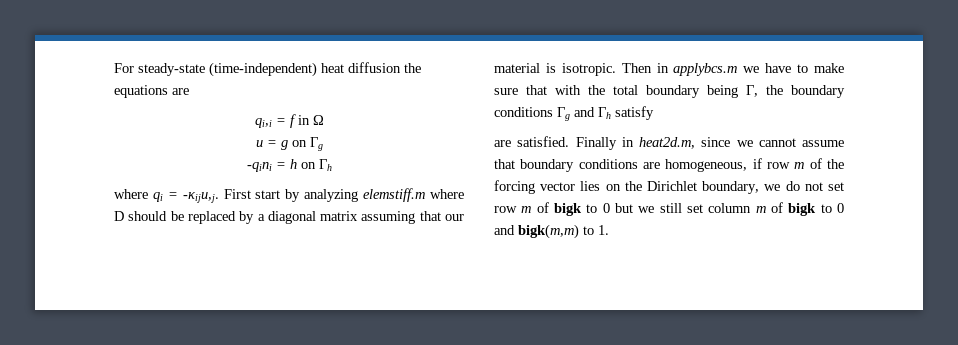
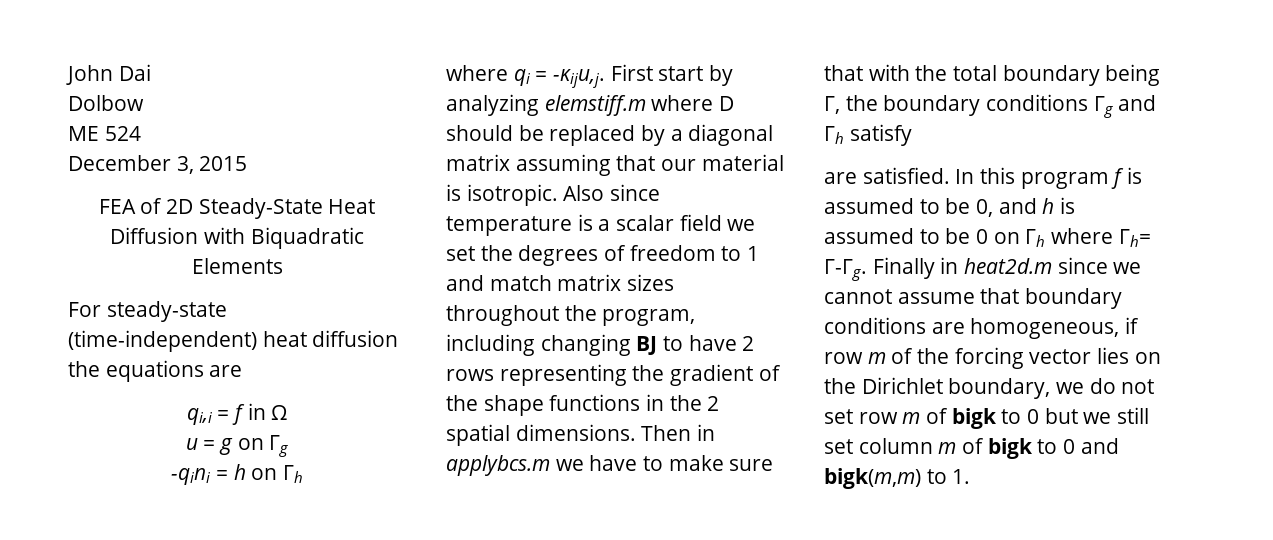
(114, 68) none -> [66,64,151,85] [68,95,144,111] [68,126,141,141] [68,155,248,174] [98,198,376,219] [110,227,364,249] [191,258,283,274] John Dai // Dolbow // ME 524 // December 3, 2015 // FEA of 2D Steady-State Heat Diffusion with Biquadratic Elements //
(616, 69) none -> [563,184,661,201] [446,214,756,236] [446,245,760,266] [446,274,675,291] [446,305,696,326] [446,334,755,356] [446,364,781,386] [446,394,720,416] [446,424,636,446] Also since temperature is a scalar field we set the degrees of freedom to 1 and match matrix sizes throughout the program, including changing BJ to have 2 rows representing the gradient of the shape functions in the 2 spatial dimensions.
(570, 141) none -> [955,167,1143,189] [824,197,1076,217] [824,228,1151,247] [824,259,867,281] In this program f is assumed to be 0, and h is assumed to be 0 on Γh where Γh= Γ-Γg.
[639,137,695,149] heat2d.m, -> [963,258,1052,274] heat2d.m

